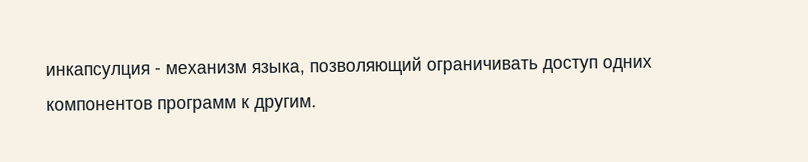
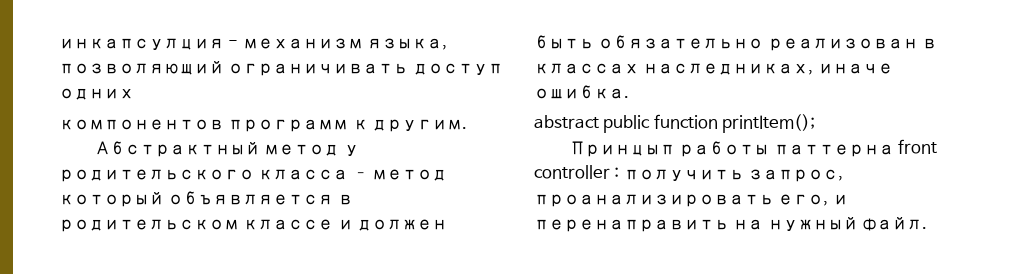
(317, 105) none -> [94,141,359,157] [59,169,448,182] [59,191,353,207] [59,219,448,232] [534,35,938,51] [534,63,893,75] [534,85,629,99] [534,114,816,133] [569,139,938,157] [534,165,844,182] [534,194,848,207] [534,217,928,232] // Абстрактный метод у родительского класса – метод который объявляется в родительском классе и должен быть обязательно реализован в классах наследниках, иначе ошибка. // abstract public function printItem(); // Принцып работы паттерна front controller : получить запрос, проанализировать его, и перенаправить на нужный файл.

